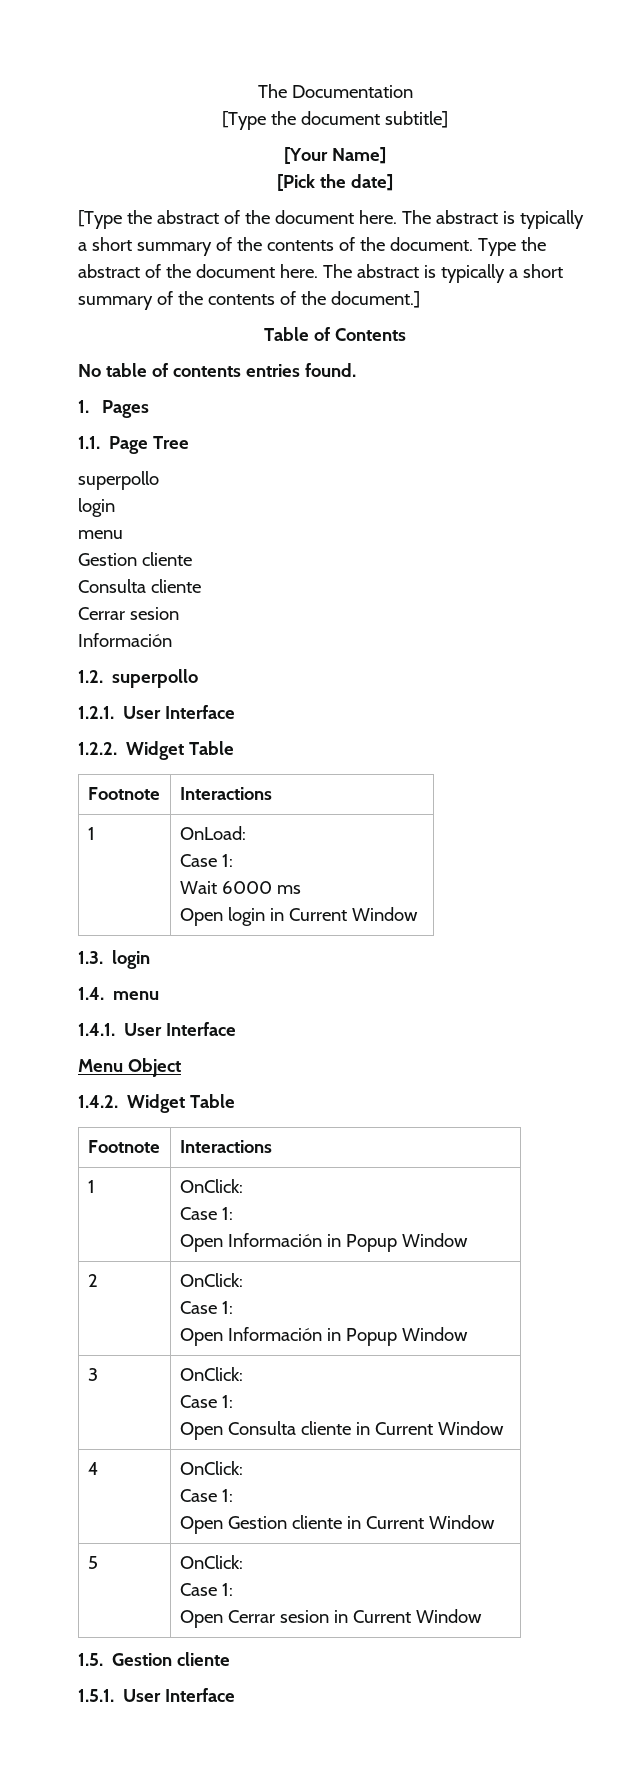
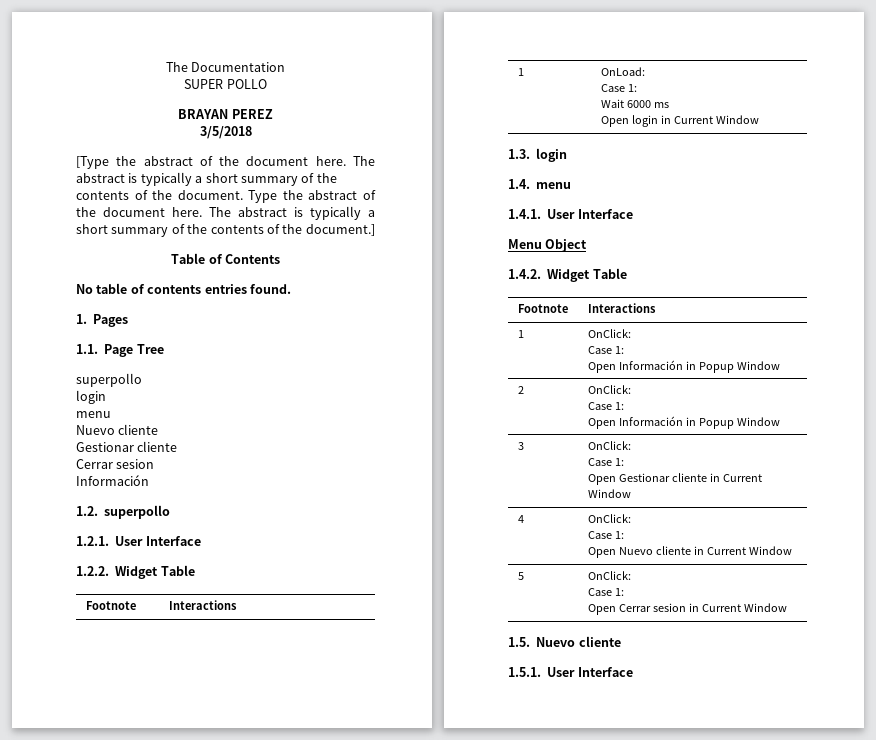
[222,111,448,130] [284,147,386,164] [277,174,393,191] [Type the document subtitle] // [Your Name] // [Pick the date] -> [184,79,267,89] [178,109,273,119] [199,126,252,139] SUPER POLLO // BRAYAN PEREZ // 3/5/2018
[78,552,192,566] [78,579,146,593] Gestion cliente // Consulta -> [76,424,159,435] [76,442,134,452] Nuevo cliente // Gestionar
[227,1421,296,1435] Consulta -> [618,473,670,482] Gestionar
[227,1516,287,1529] Gestion -> [618,547,653,555] Nuevo
[112,1653,173,1666] Gestion -> [536,637,576,647] Nuevo

